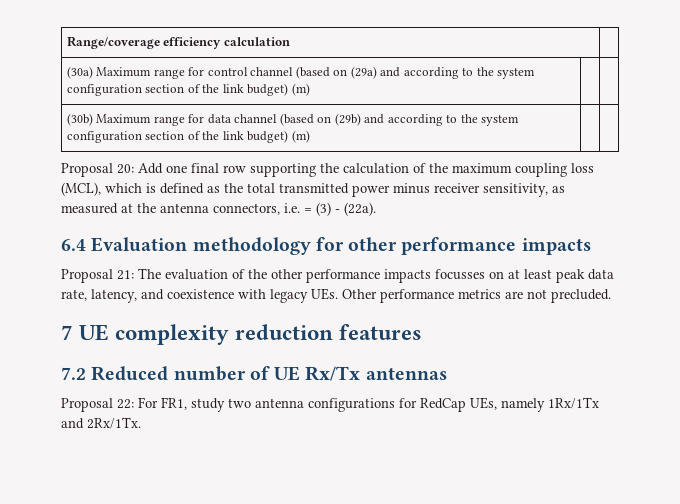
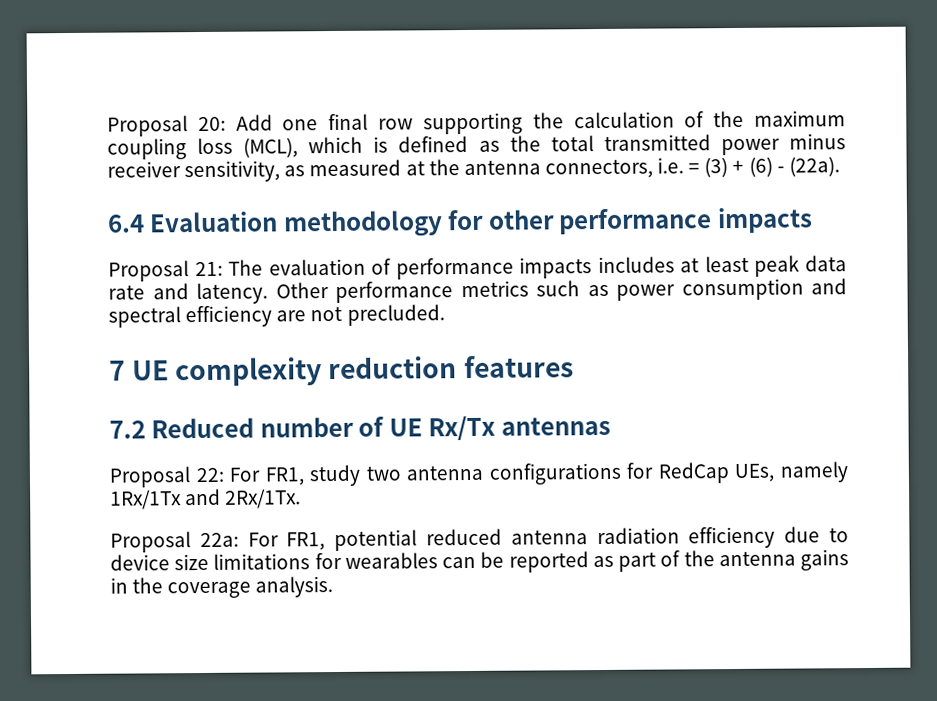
[66,36,290,49] [66,66,536,79] [66,83,310,96] [66,113,520,126] [66,130,310,143] Range/coverage efficiency calculation | // (30a) Maximum range for control channel (based on (29a) and according to the system configuration section of the link budget) (m) | | // (30b) Maximum range for data channel (based on (29b) and according to the system configuration section of the link budget) (m) | | // -> (107, 126) none
(331, 209) none -> [732,156,773,177] + (6)
[248,269,614,283] [61,288,501,303] the other performance impacts focusses on at least peak data rate, latency, and coexistence with legacy UEs. Other performance metrics -> [395,255,847,280] [108,278,847,305] [108,305,273,328] performance impacts includes at least peak data rate and latency. Other performance metrics such as power consumption and spectral efficiency
(141, 423) none -> [110,526,849,553] [110,549,850,573] [110,576,334,599] // Proposal 22a: For FR1, potential reduced antenna radiation efficiency due to device size limitations for wearables can be reported as part of the antenna gains in the coverage analysis.

